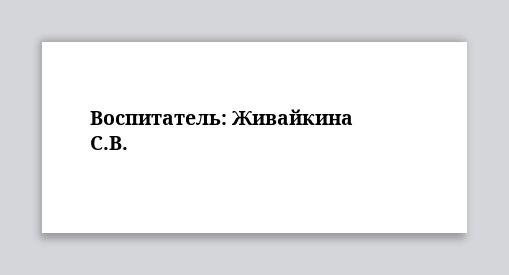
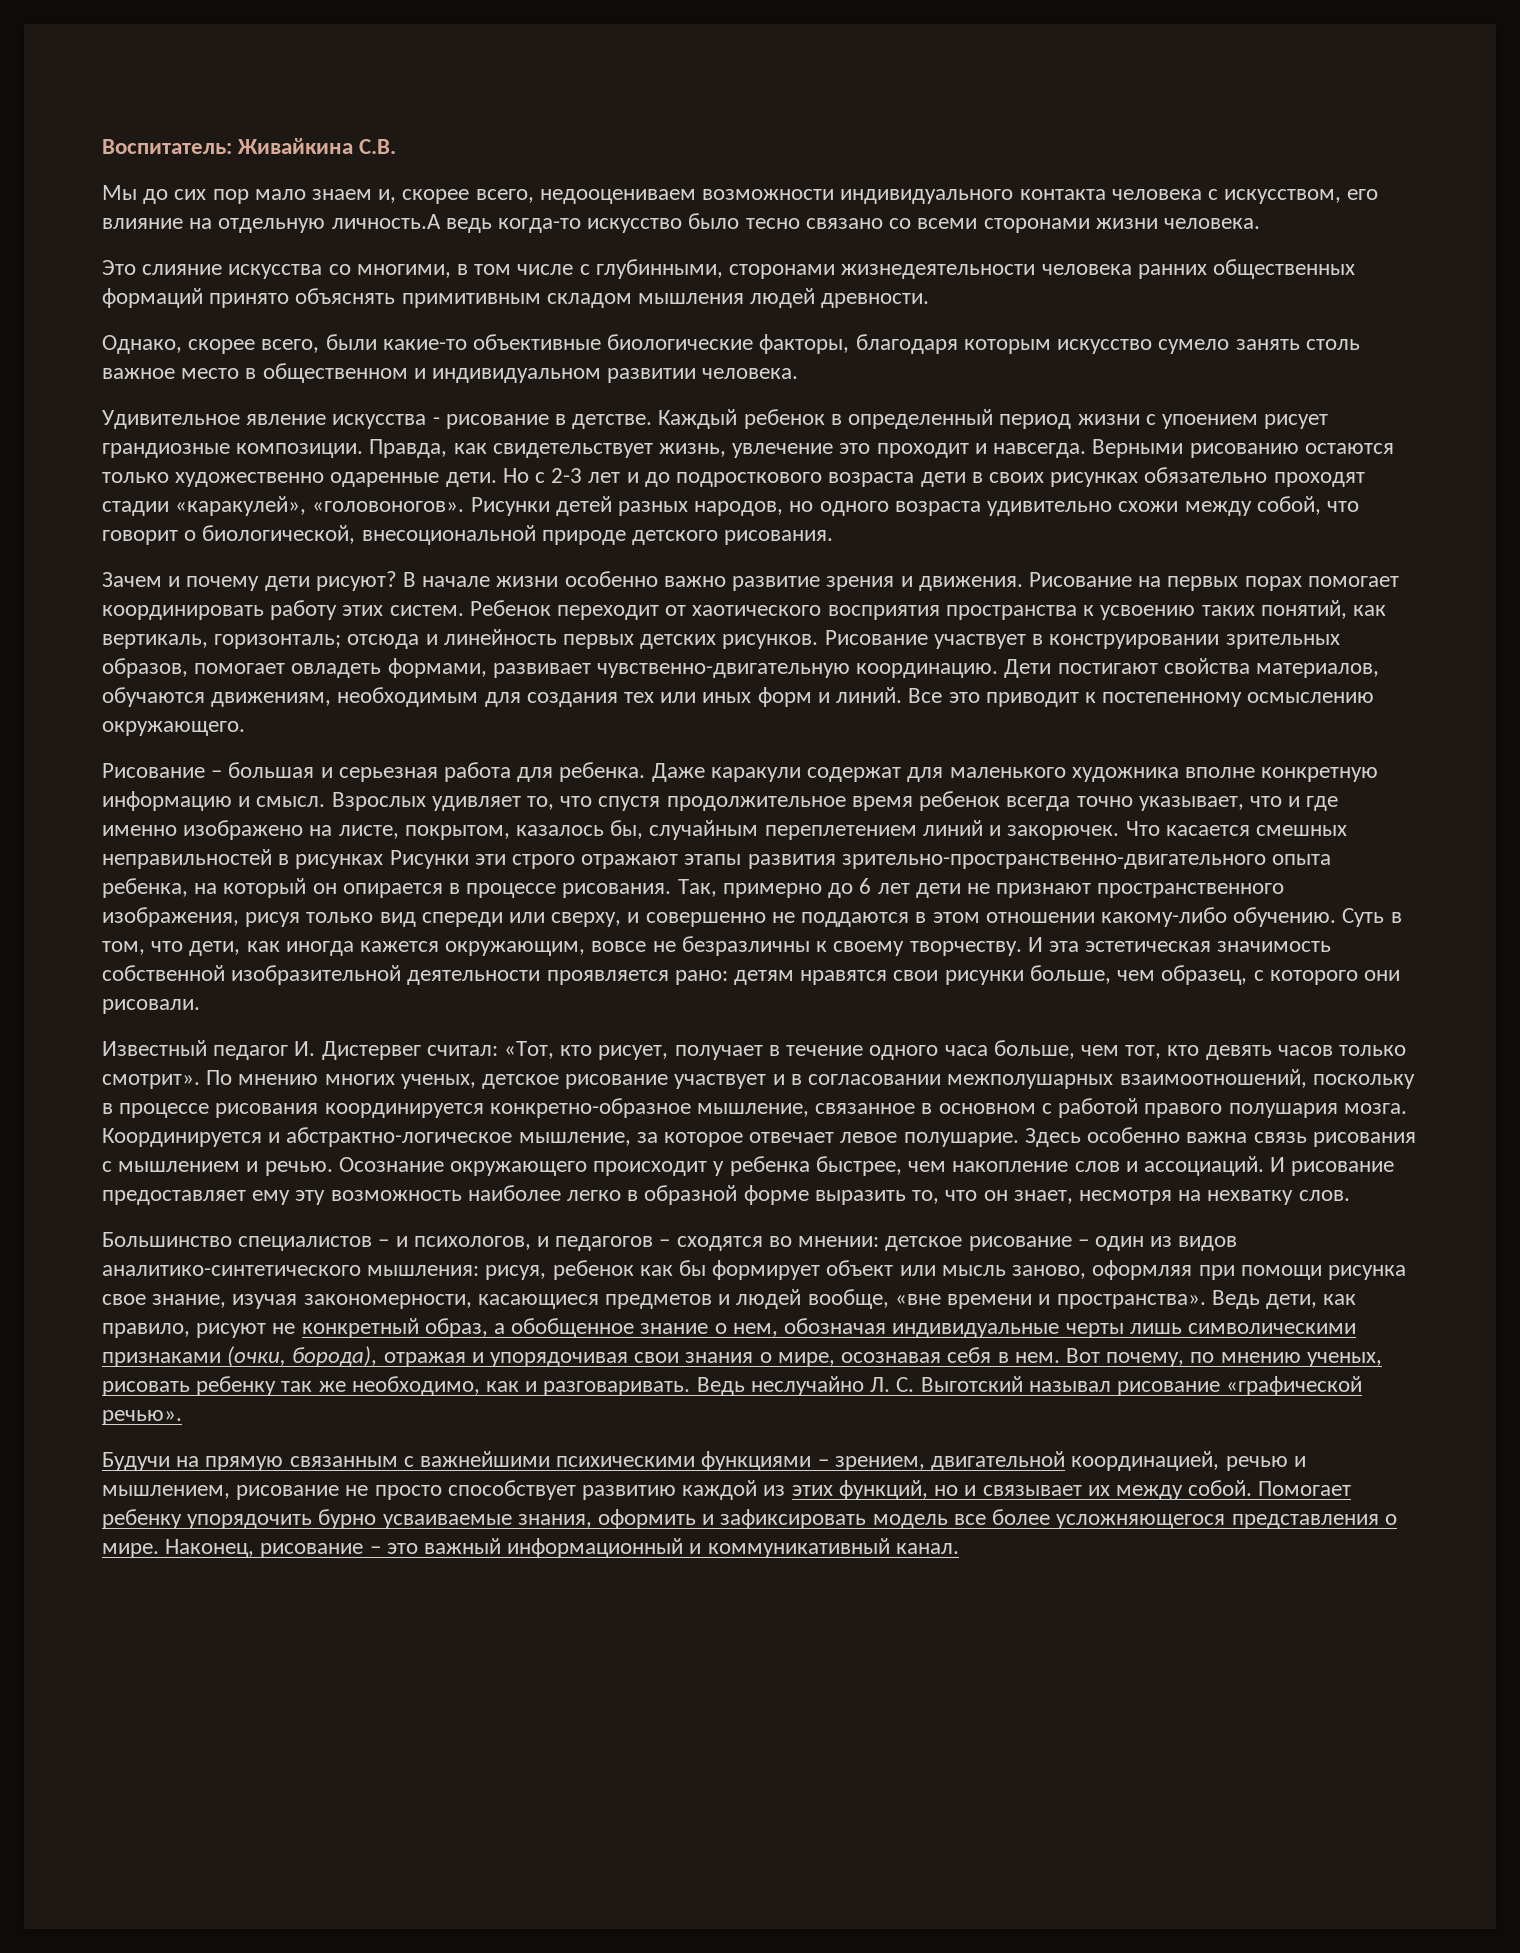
(128, 143) none -> [102,185,1379,204] [102,213,1260,233] [102,259,1355,279] [102,288,930,308] [102,334,1360,354] [102,363,799,383] [102,409,1329,429] [102,439,1394,458] [102,467,1365,487] [102,496,1359,516] [102,525,834,545] [102,571,1399,591] [102,600,1386,620] [102,629,1340,649] [102,658,1380,678] [102,687,1375,707] [102,721,245,736] [102,762,1379,782] [102,791,1339,811] [102,820,1347,840] [102,849,1332,869] [102,878,1285,898] [102,907,1402,927] [102,936,1332,956] [102,965,1400,985] [102,999,200,1014] [102,1040,1406,1060] [102,1069,1415,1089] [102,1098,1407,1118] [102,1127,1416,1147] [102,1156,1395,1176] [102,1185,1350,1205] [102,1232,1238,1251] [102,1260,1406,1280] [102,1289,1357,1309] [102,1318,1356,1338] [102,1346,1382,1367] [102,1376,1363,1396] [102,1410,182,1425] [102,1451,1306,1471] [102,1480,1352,1500] [102,1509,1397,1529] [102,1538,959,1558] // Мы до сих пор мало знаем и, скорее всего, недооцениваем возможности индивидуального контакта человека с искусством, его влияние на отдельную личность.А ведь когда-то искусство было тесно связано со всеми сторонами жизни человека. // Это слияние искусства со многими, в том числе с глубинными, сторонами жизнедеятельности человека ранних общественных формаций принято объяснять примитивным складом мышления людей древности. // Однако, скорее всего, были какие-то объективные биологические факторы, благодаря которым искусство сумело занять столь важное место в общественном и индивидуальном развитии человека. // Удивительное явление искусства - рисование в детстве. Каждый ребенок в определенный период жизни с упоением рисует грандиозные композиции. Правда, как свидетельствует жизнь, увлечение это проходит и навсегда. Верными рисованию остаются только художественно одаренные дети. Но с 2-3 лет и до подросткового возраста дети в своих рисунках обязательно проходят стадии «каракулей», «головоногов». Рисунки детей разных народов, но одного возраста удивительно схожи между собой, что говорит о биологической, внесоциональной природе детского рисования. // Зачем и почему дети рисуют? В начале жизни особенно важно развитие зрения и движения. Рисование на первых порах помогает координировать работу этих систем. Ребенок переходит от хаотического восприятия пространства к усвоению таких понятий, как вертикаль, горизонталь; отсюда и линейность первых детских рисунков. Рисование участвует в конструировании зрительных образов, помогает овладеть формами, развивает чувственно-двигательную координацию. Дети постигают свойства материалов, обучаются движениям, необходимым для создания тех или иных форм и линий. Все это приводит к постепенному осмыслению окружающего. // Рисование – большая и серьезная работа для ребенка. Даже каракули содержат для маленького художника вполне конкретную информацию и смысл. Взрослых удивляет то, что спустя продолжительное время ребенок всегда точно указывает, что и где именно изображено на листе, покрытом, казалось бы, случайным переплетением линий и закорючек. Что касается смешных неправильностей в рисунках Рисунки эти строго отражают этапы развития зрительно-пространственно-двигательного опыта ребенка, на который он опирается в процессе рисования. Так, примерно до 6 лет дети не признают пространственного изображения, рисуя только вид спереди или сверху, и совершенно не поддаются в этом отношении какому-либо обучению. Суть в том, что дети, как иногда кажется окружающим, вовсе не безразличны к своему творчеству. И эта эстетическая значимость собственной изобразительной деятельности проявляется рано: детям нравятся свои рисунки больше, чем образец, с которого они рисовали. // Известный педагог И. Дистервег считал: «Тот, кто рисует, получает в течение одного часа больше, чем тот, кто девять часов только смотрит». По мнению многих ученых, детское рисование участвует и в согласовании межполушарных взаимоотношений, поскольку в процессе рисования координируется конкретно-образное мышление, связанное в основном с работой правого полушария мозга. Координируется и абстрактно-логическое мышление, за которое отвечает левое полушарие. Здесь особенно важна связь рисования с мышлением и речью. Осознание окружающего происходит у ребенка быстрее, чем накопление слов и ассоциаций. И рисование предоставляет ему эту возможность наиболее легко в образной форме выразить то, что он знает, несмотря на нехватку слов. // Большинство специалистов – и психологов, и педагогов – сходятся во мнении: детское рисование – один из видов аналитико-синтетического мышления: рисуя, ребенок как бы формирует объект или мысль заново, оформляя при помощи рисунка свое знание, изучая закономерности, касающиеся предметов и людей вообще, «вне времени и пространства». Ведь дети, как правило, рисуют не конкретный образ, а обобщенное знание о нем, обозначая индивидуальные черты лишь символическими признаками (очки, борода), отражая и упорядочивая свои знания о мире, осознавая себя в нем. Вот почему, по мнению ученых, рисовать ребенку так же необходимо, как и разговаривать. Ведь неслучайно Л. С. Выготский называл рисование «графической речью». // Будучи на прямую связанным с важнейшими психическими функциями – зрением, двигательной координацией, речью и мышлением, рисование не просто способствует развитию каждой из этих функций, но и связывает их между собой. Помогает ребенку упорядочить бурно усваиваемые знания, оформить и зафиксировать модель все более усложняющегося представления о мире. Наконец, рисование – это важный информационный и коммуникативный канал.

